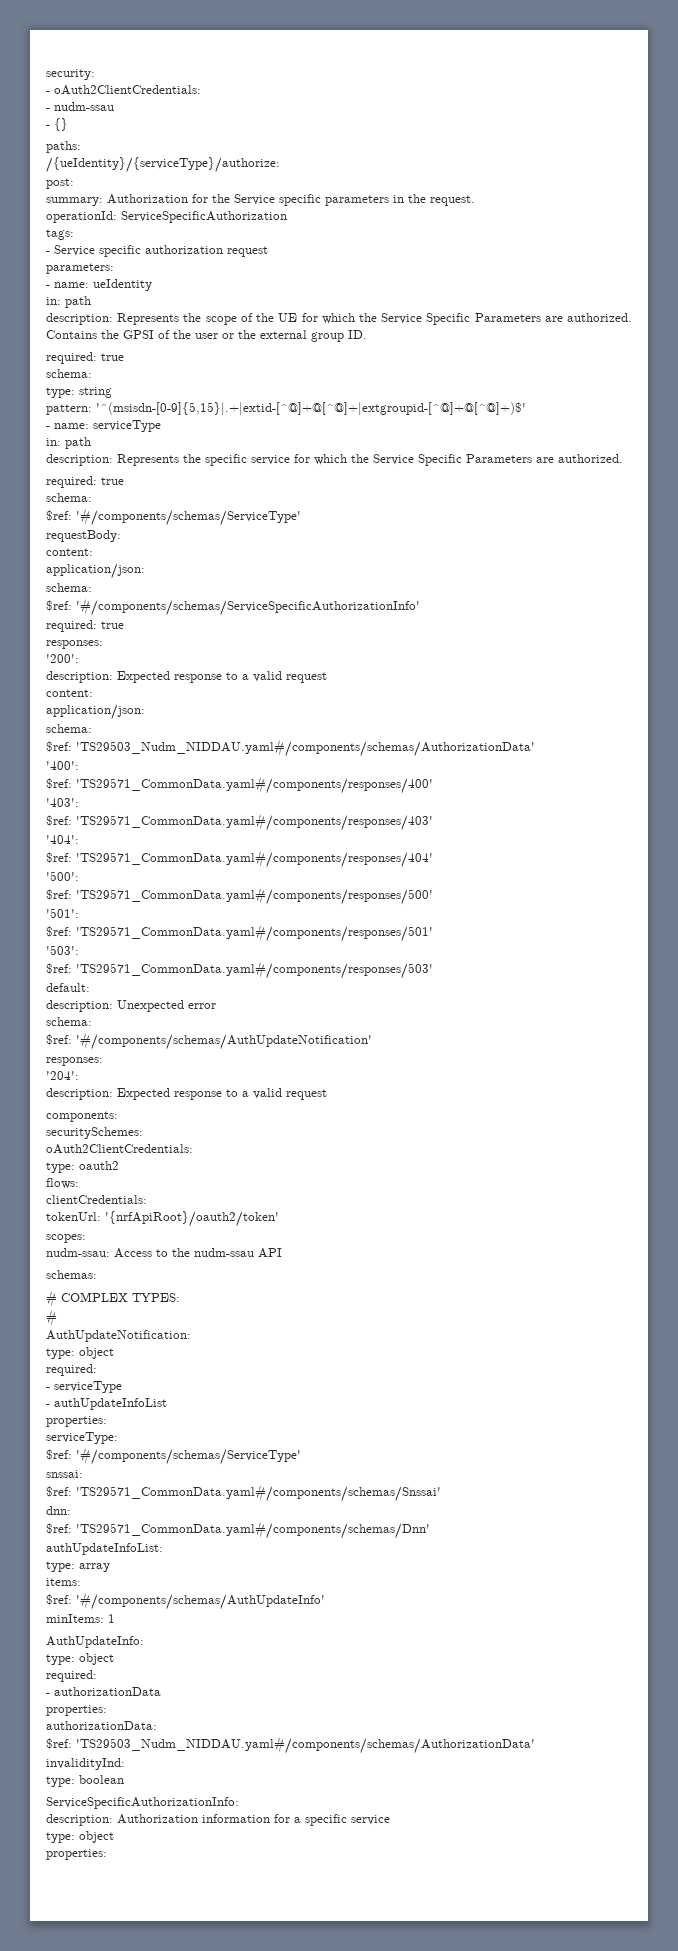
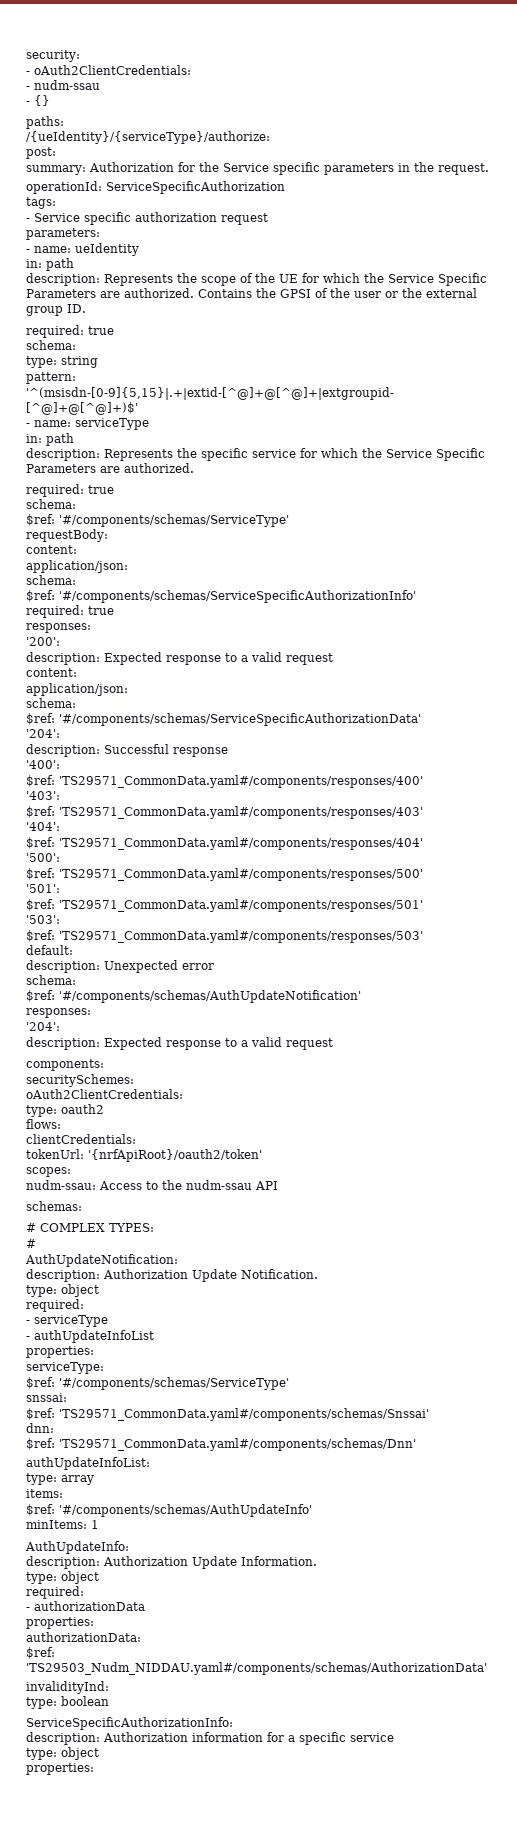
[76,739,535,757] 'TS29503_Nudm_NIDDAU.yaml#/components/schemas/AuthorizationData' -> [59,713,421,726] [26,729,60,738] [26,744,228,757] '#/components/schemas/ServiceSpecificAuthorizationData' // '204': // description: Successful response
(191, 1336) none -> [26,1269,318,1282] // description: Authorization Update Notification.
(144, 1642) none -> [26,1556,317,1569] // description: Authorization Update Information.

